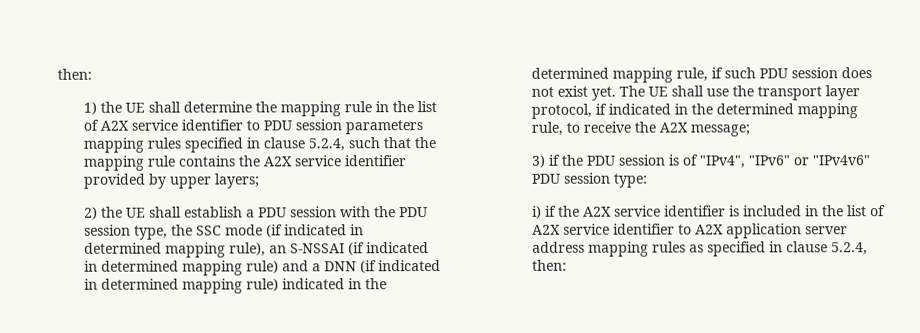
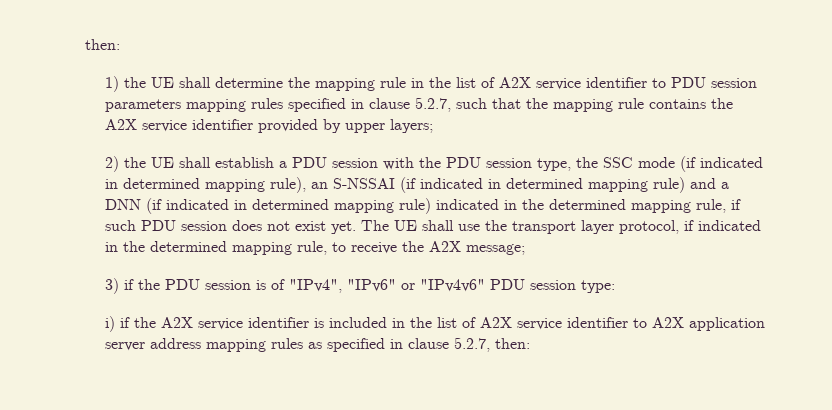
[307,138,345,152] 5.2.4, -> [414,97,451,112] 5.2.7,
[830,242,868,256] 5.2.4, -> [453,337,490,352] 5.2.7,

